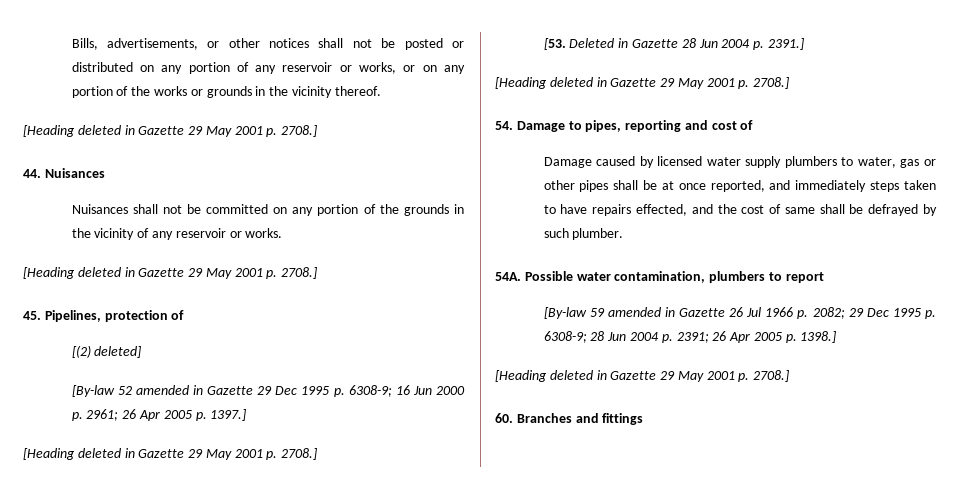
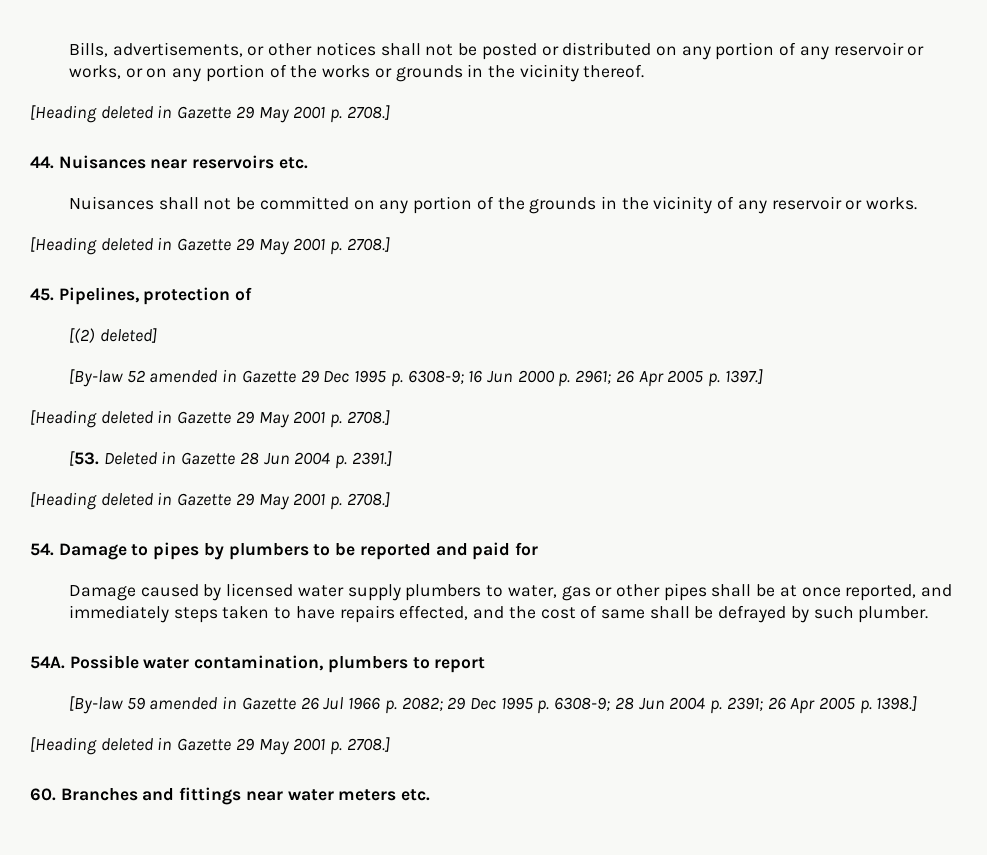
(105, 173) none -> [150,155,308,169] near reservoirs etc.
[585,120,754,132] pipes, reporting and cost of -> [153,542,538,560] pipes by plumbers to be reported and paid for
(644, 419) none -> [245,789,431,801] near water meters etc.

